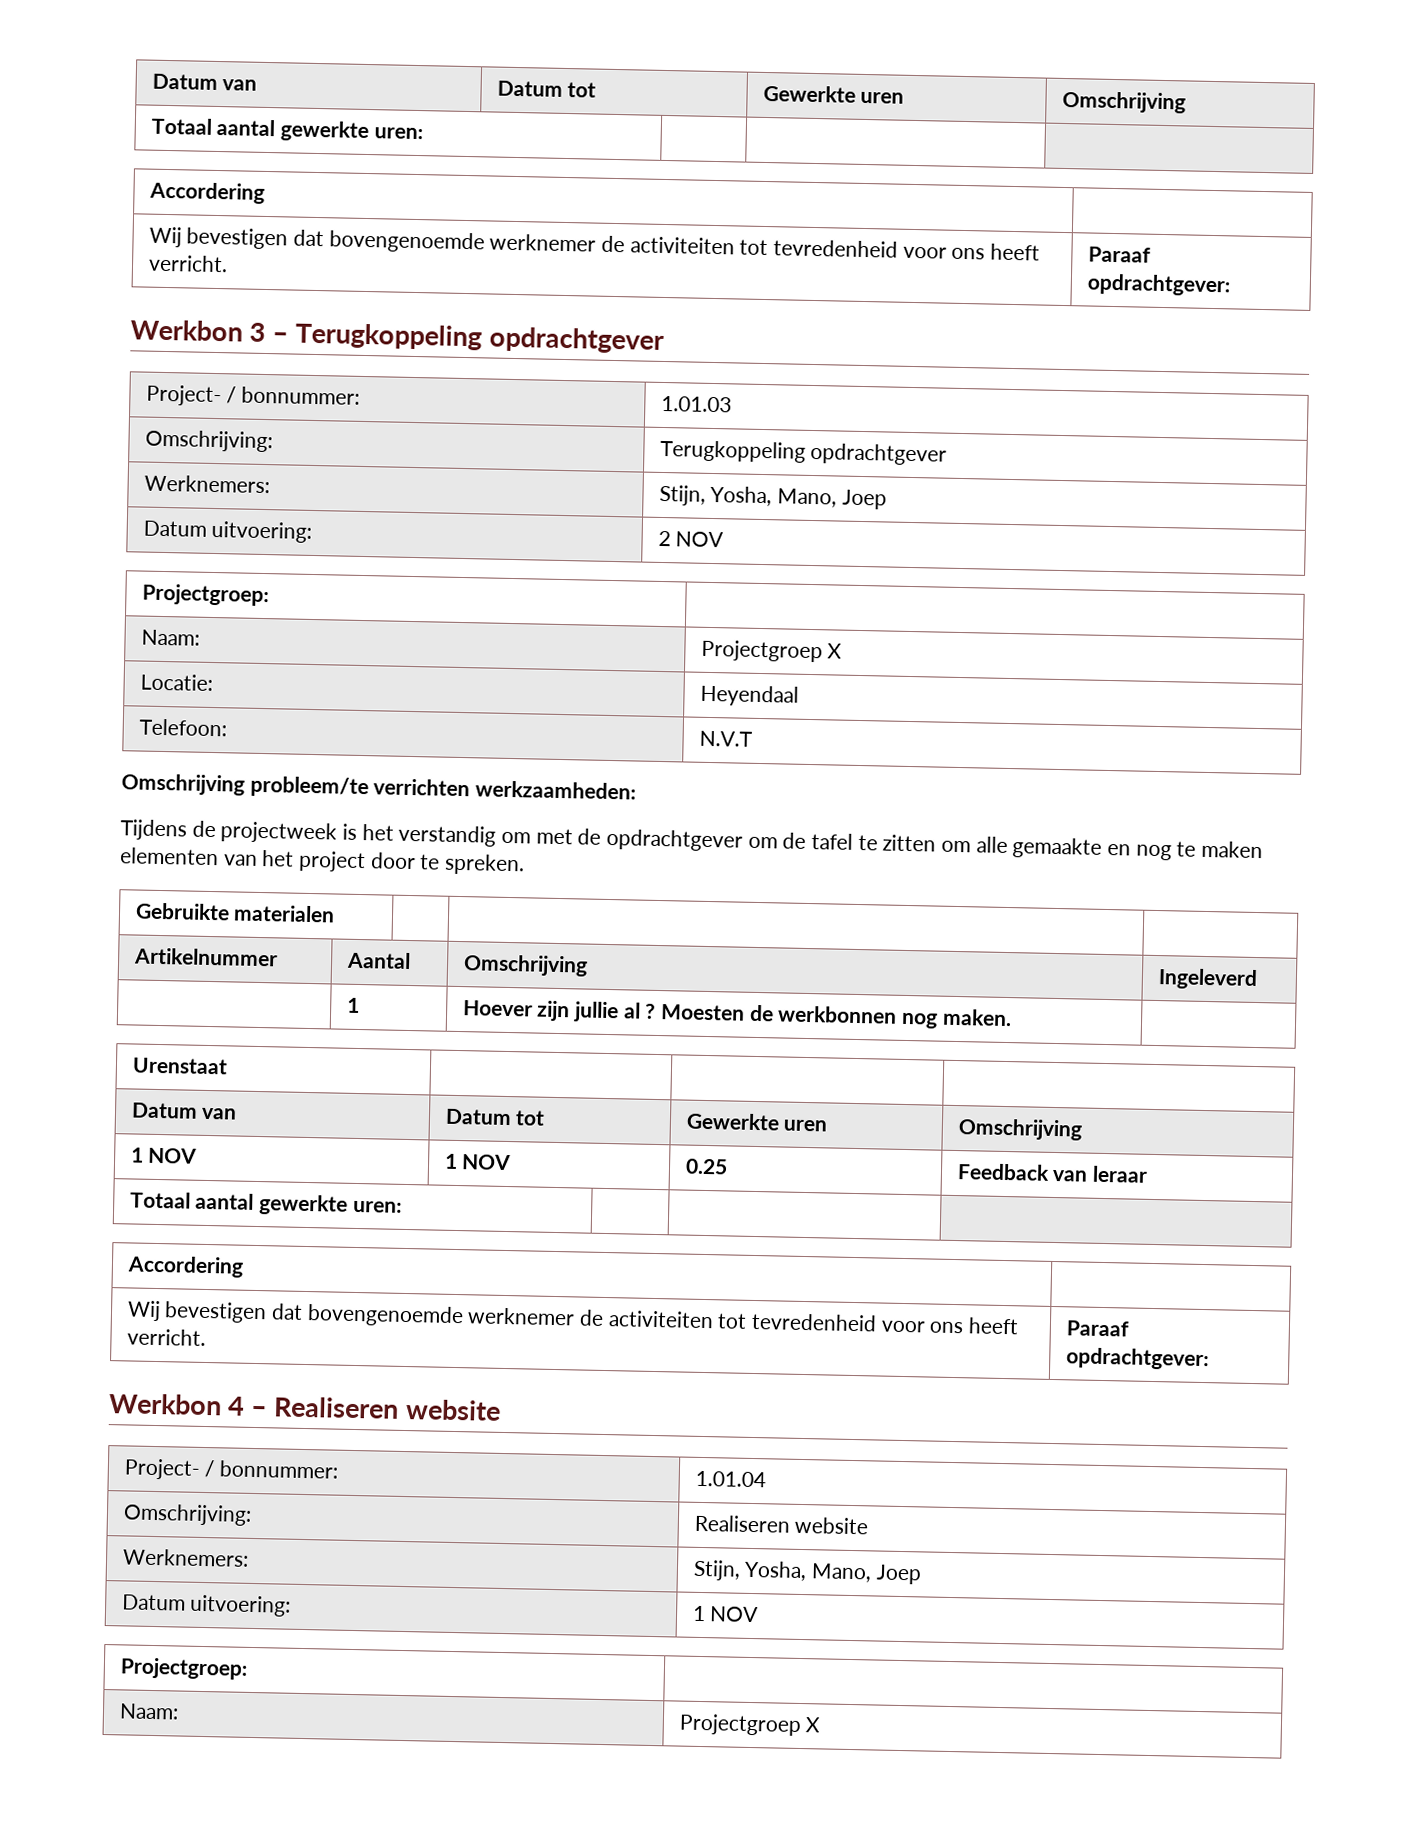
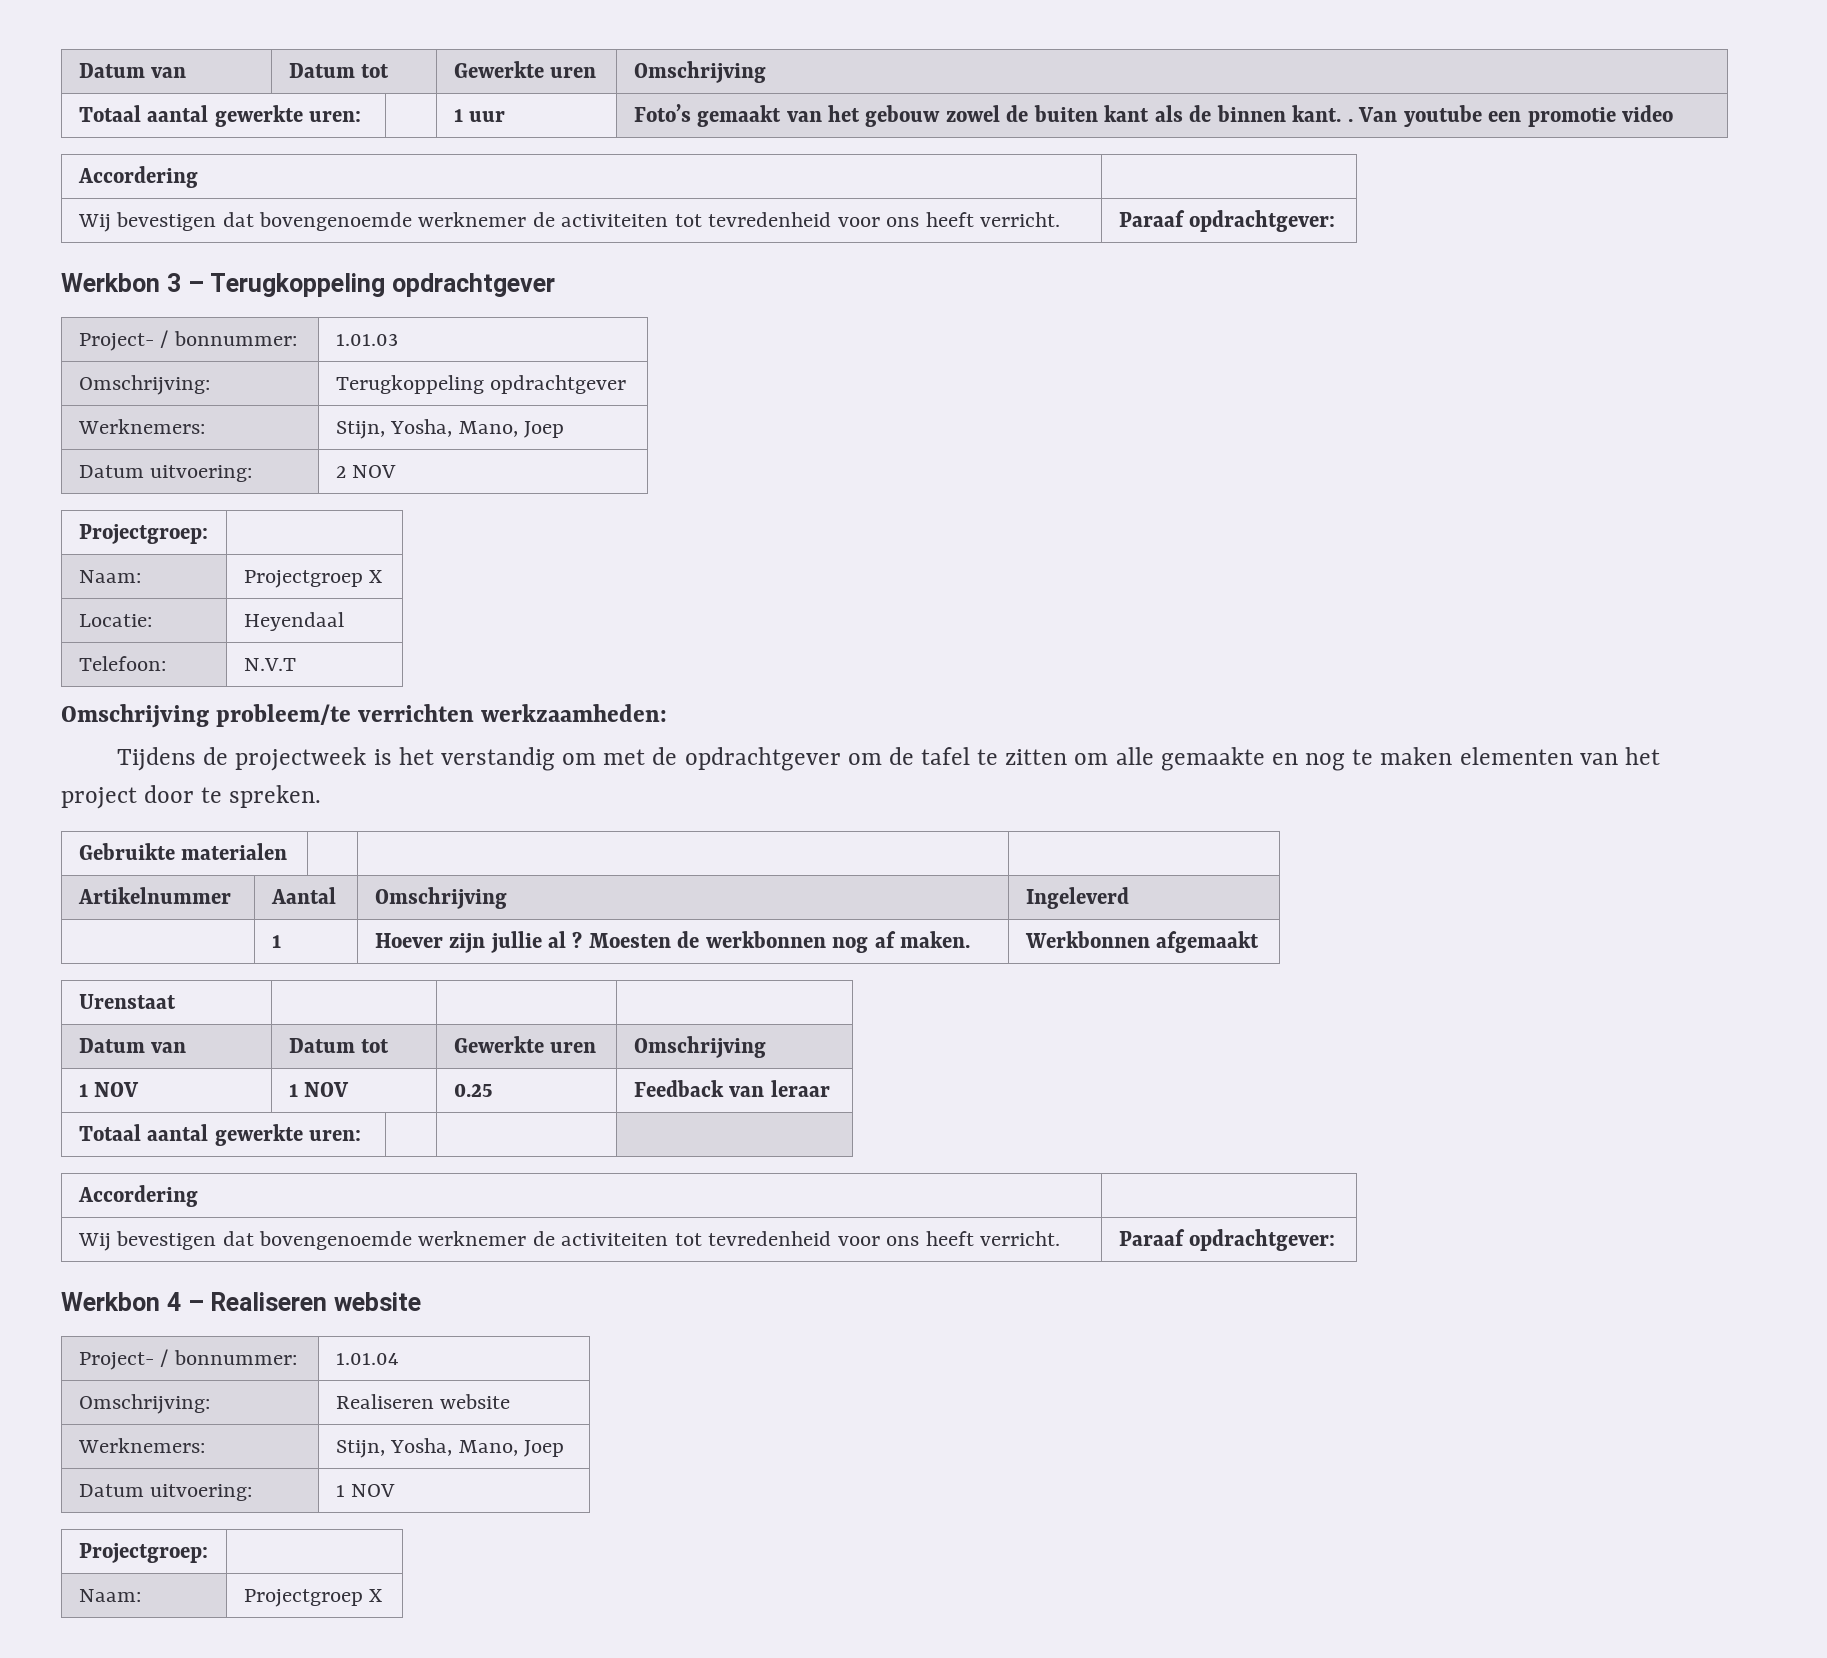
(423, 133) | -> [453,109,506,122] [633,104,1674,127] 1 uur | Foto’s gemaakt van het gebouw zowel de buiten kant als de binnen kant. . Van youtube een promotie video
(938, 1020) none -> [874,931,896,948] af
(1012, 1017) none -> [1024,931,1260,953] Werkbonnen afgemaakt

